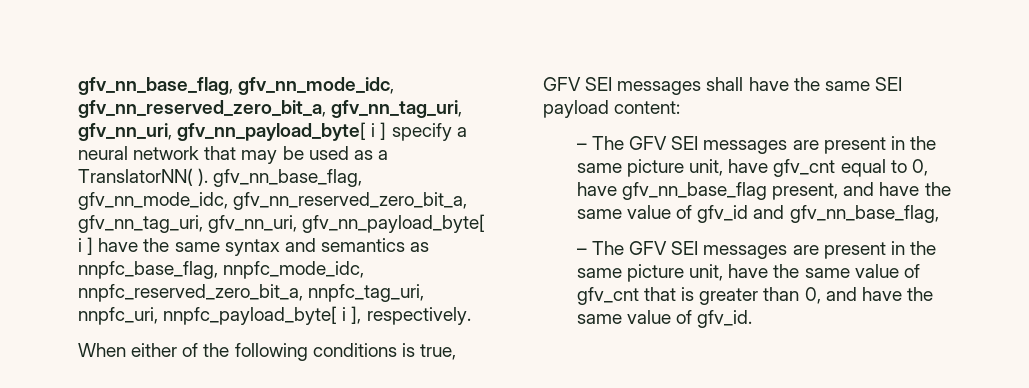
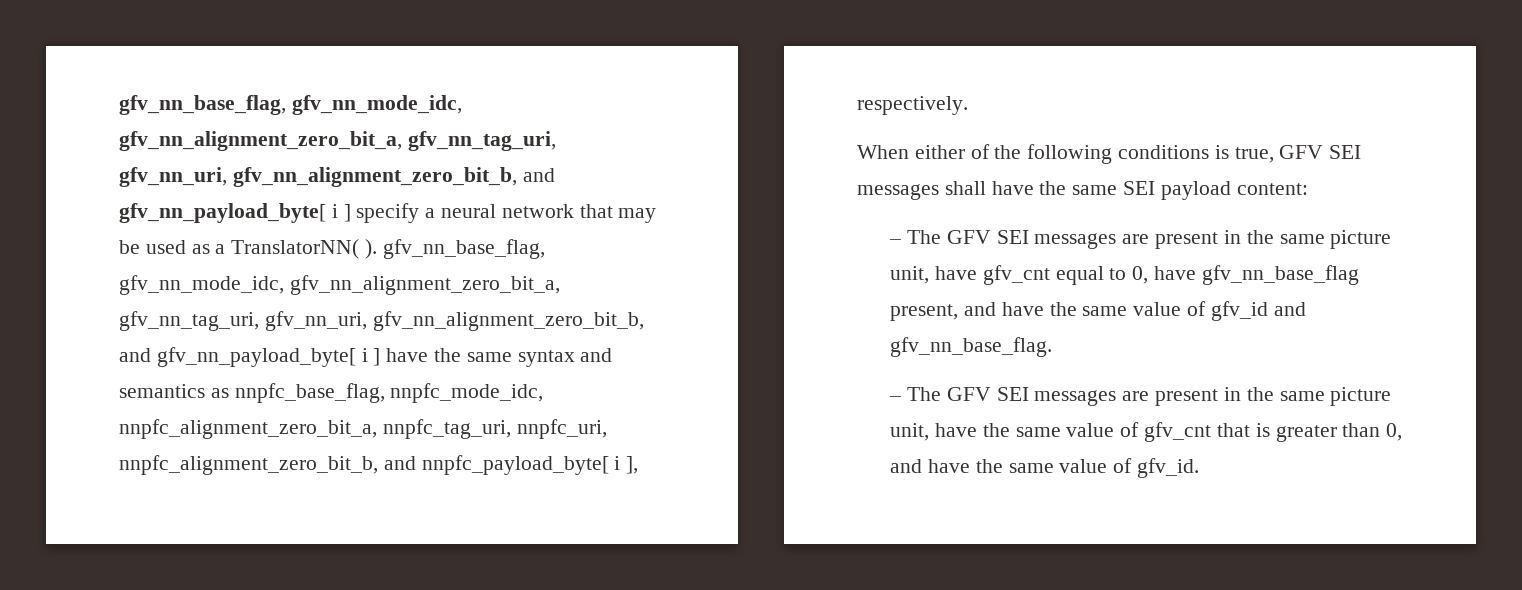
[78,77,395,95] [78,100,463,118] [78,123,172,141] gfv_nn_base_flag, gfv_nn_mode_idc, gfv_nn_reserved_zero_bit_a, gfv_nn_tag_uri, gfv_nn_uri, -> [119,95,462,115] [119,131,556,151] [119,167,555,187] gfv_nn_base_flag, gfv_nn_mode_idc, gfv_nn_alignment_zero_bit_a, gfv_nn_tag_uri, gfv_nn_uri, gfv_nn_alignment_zero_bit_b, and
[233,192,468,210] [78,215,298,233] gfv_nn_reserved_zero_bit_a, gfv_nn_tag_uri, gfv_nn_uri, -> [289,275,560,295] [119,311,644,331] [119,348,151,362] gfv_nn_alignment_zero_bit_a, gfv_nn_tag_uri, gfv_nn_uri, gfv_nn_alignment_zero_bit_b, and
[78,284,303,302] nnpfc_reserved_zero_bit_a, -> [119,419,377,439] nnpfc_alignment_zero_bit_a,
(158, 316) none -> [119,455,416,475] nnpfc_alignment_zero_bit_b, and
[789,205,939,223] gfv_nn_base_flag, -> [890,337,1053,357] gfv_nn_base_flag.

